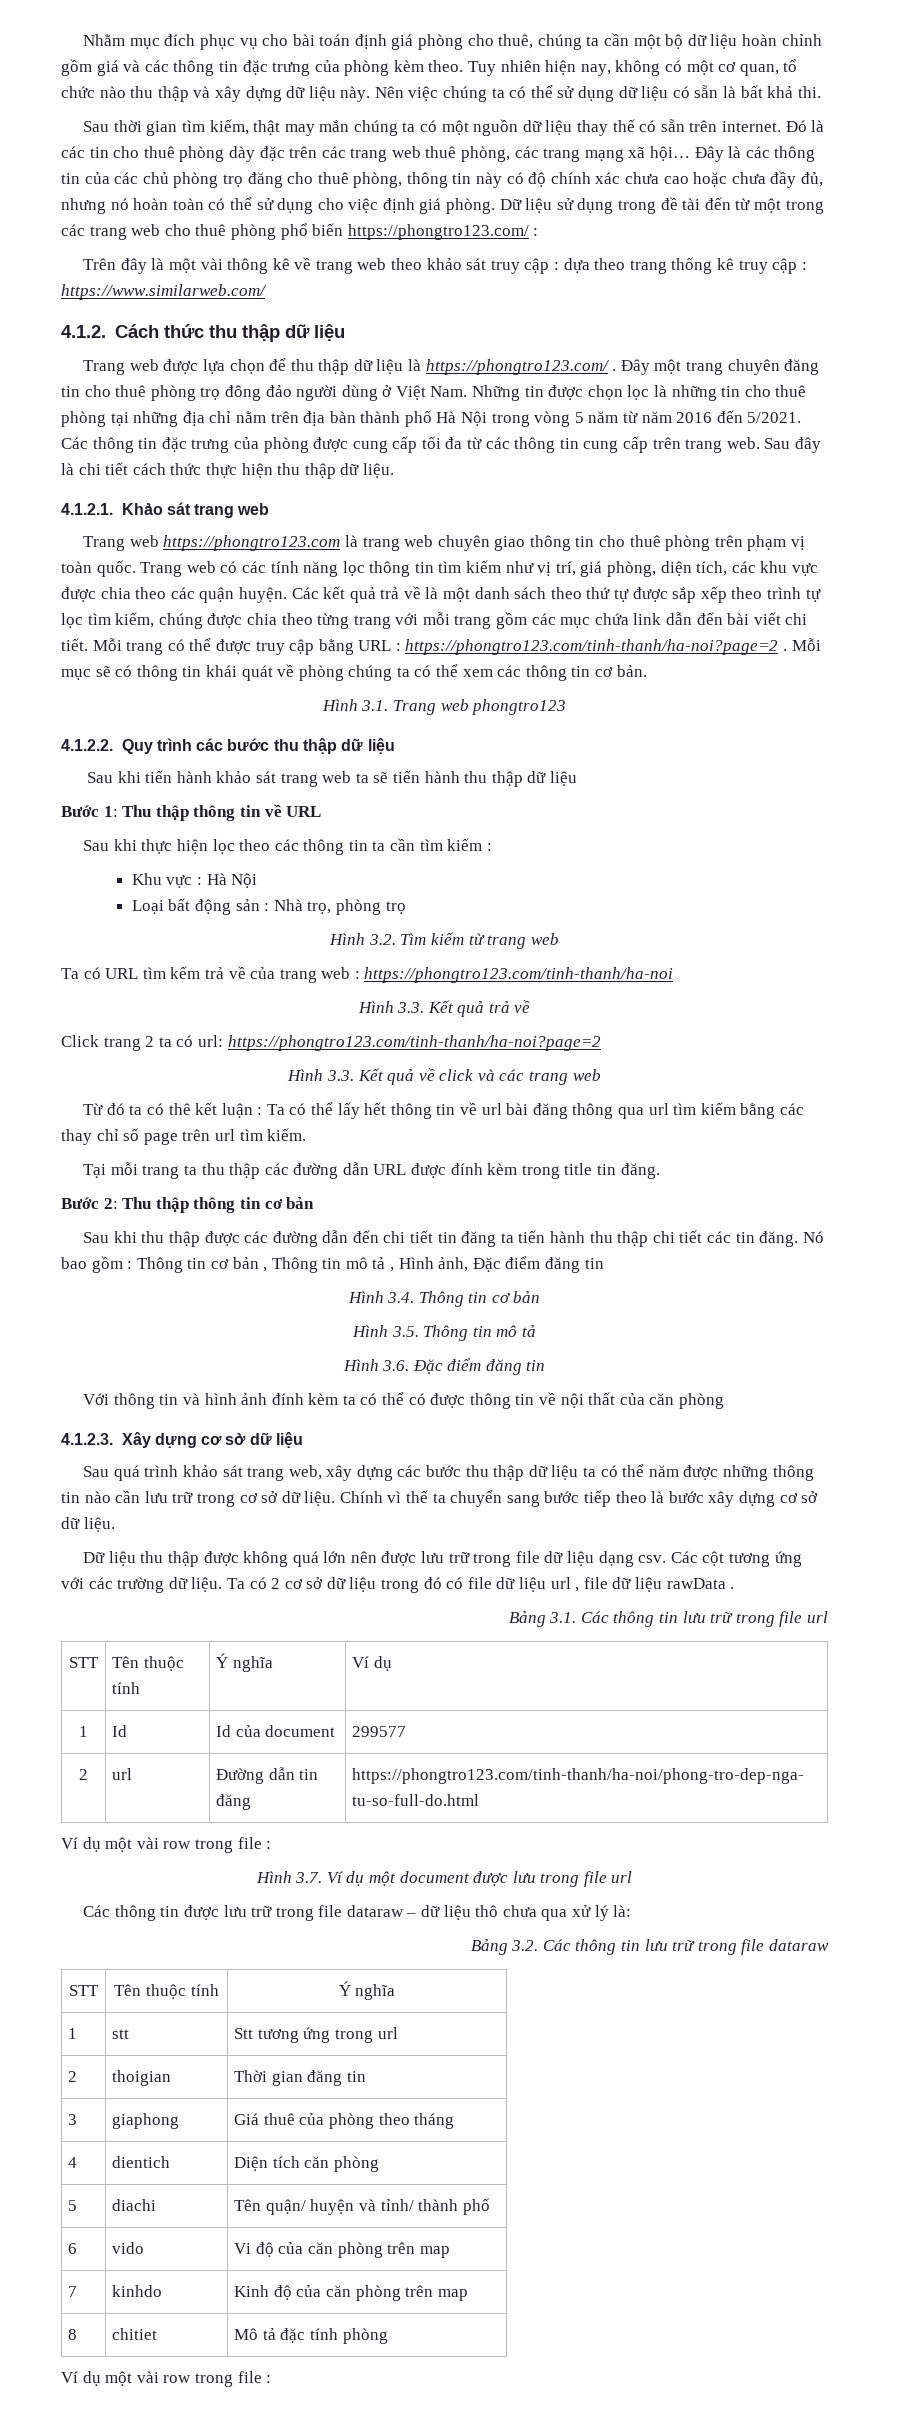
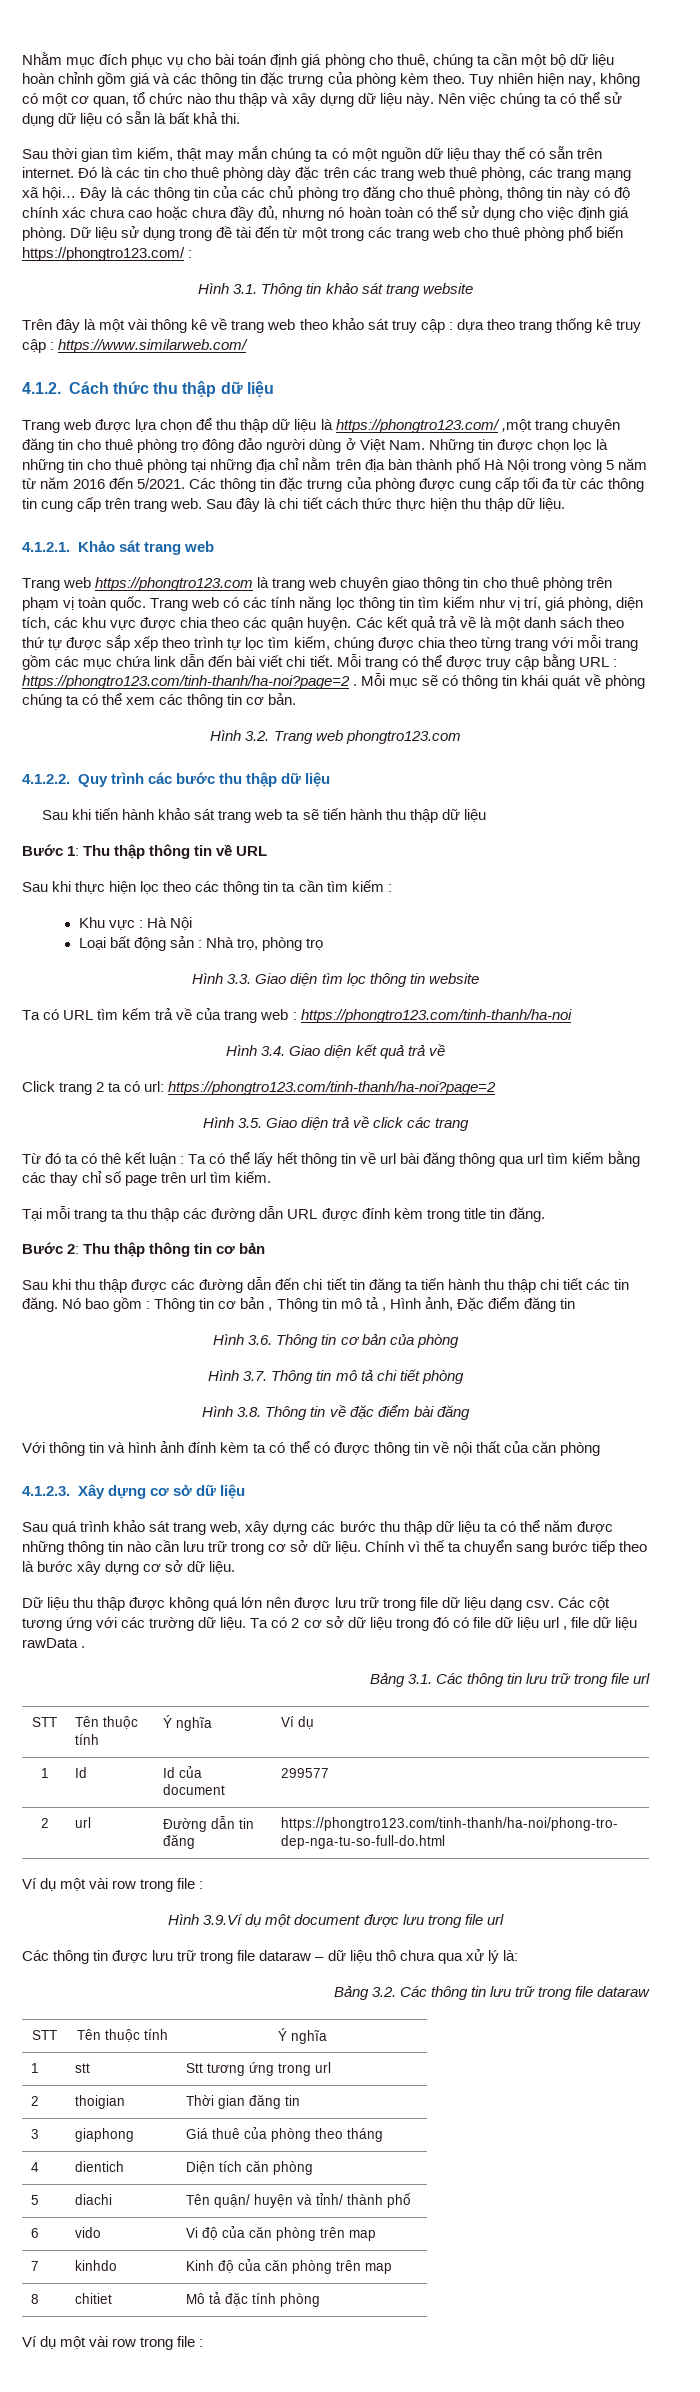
(539, 232) none -> [198,283,473,297] // Hình 3.1. Thông tin khảo sát trang website
[612,359,682,375] . Đây một -> [501,419,532,432] ,một
[361,699,567,715] 3.1. Trang web phongtro123 -> [245,730,461,744] 3.2. Trang web phongtro123.com
[368,932,559,949] 3.2. Tìm kiếm từ trang web -> [227,973,479,987] 3.3. Giao diện tìm lọc thông tin website
[397,1000,454,1013] 3.3. Kết -> [261,1044,377,1058] 3.4. Giao diện kết
[326,1068,415,1085] 3.3. Kết quả -> [237,1117,350,1130] 3.5. Giao diện trả
[477,1069,601,1085] và các trang web -> [407,1117,470,1131] các trang
[387,1291,541,1307] [352,1325,536,1341] [342,1358,546,1375] 3.4. Thông tin cơ bản // Hình 3.5. Thông tin mô tả // Hình 3.6. Đặc điểm đăng tin -> [248,1334,459,1348] [208,1369,464,1384] [202,1405,470,1420] 3.6. Thông tin cơ bản của phòng // Hình 3.7. Thông tin mô tả chi tiết phòng // Hình 3.8. Thông tin về đặc điểm bài đăng
[295,1871,343,1883] 3.7. Ví -> [203,1914,244,1925] 3.9.Ví

